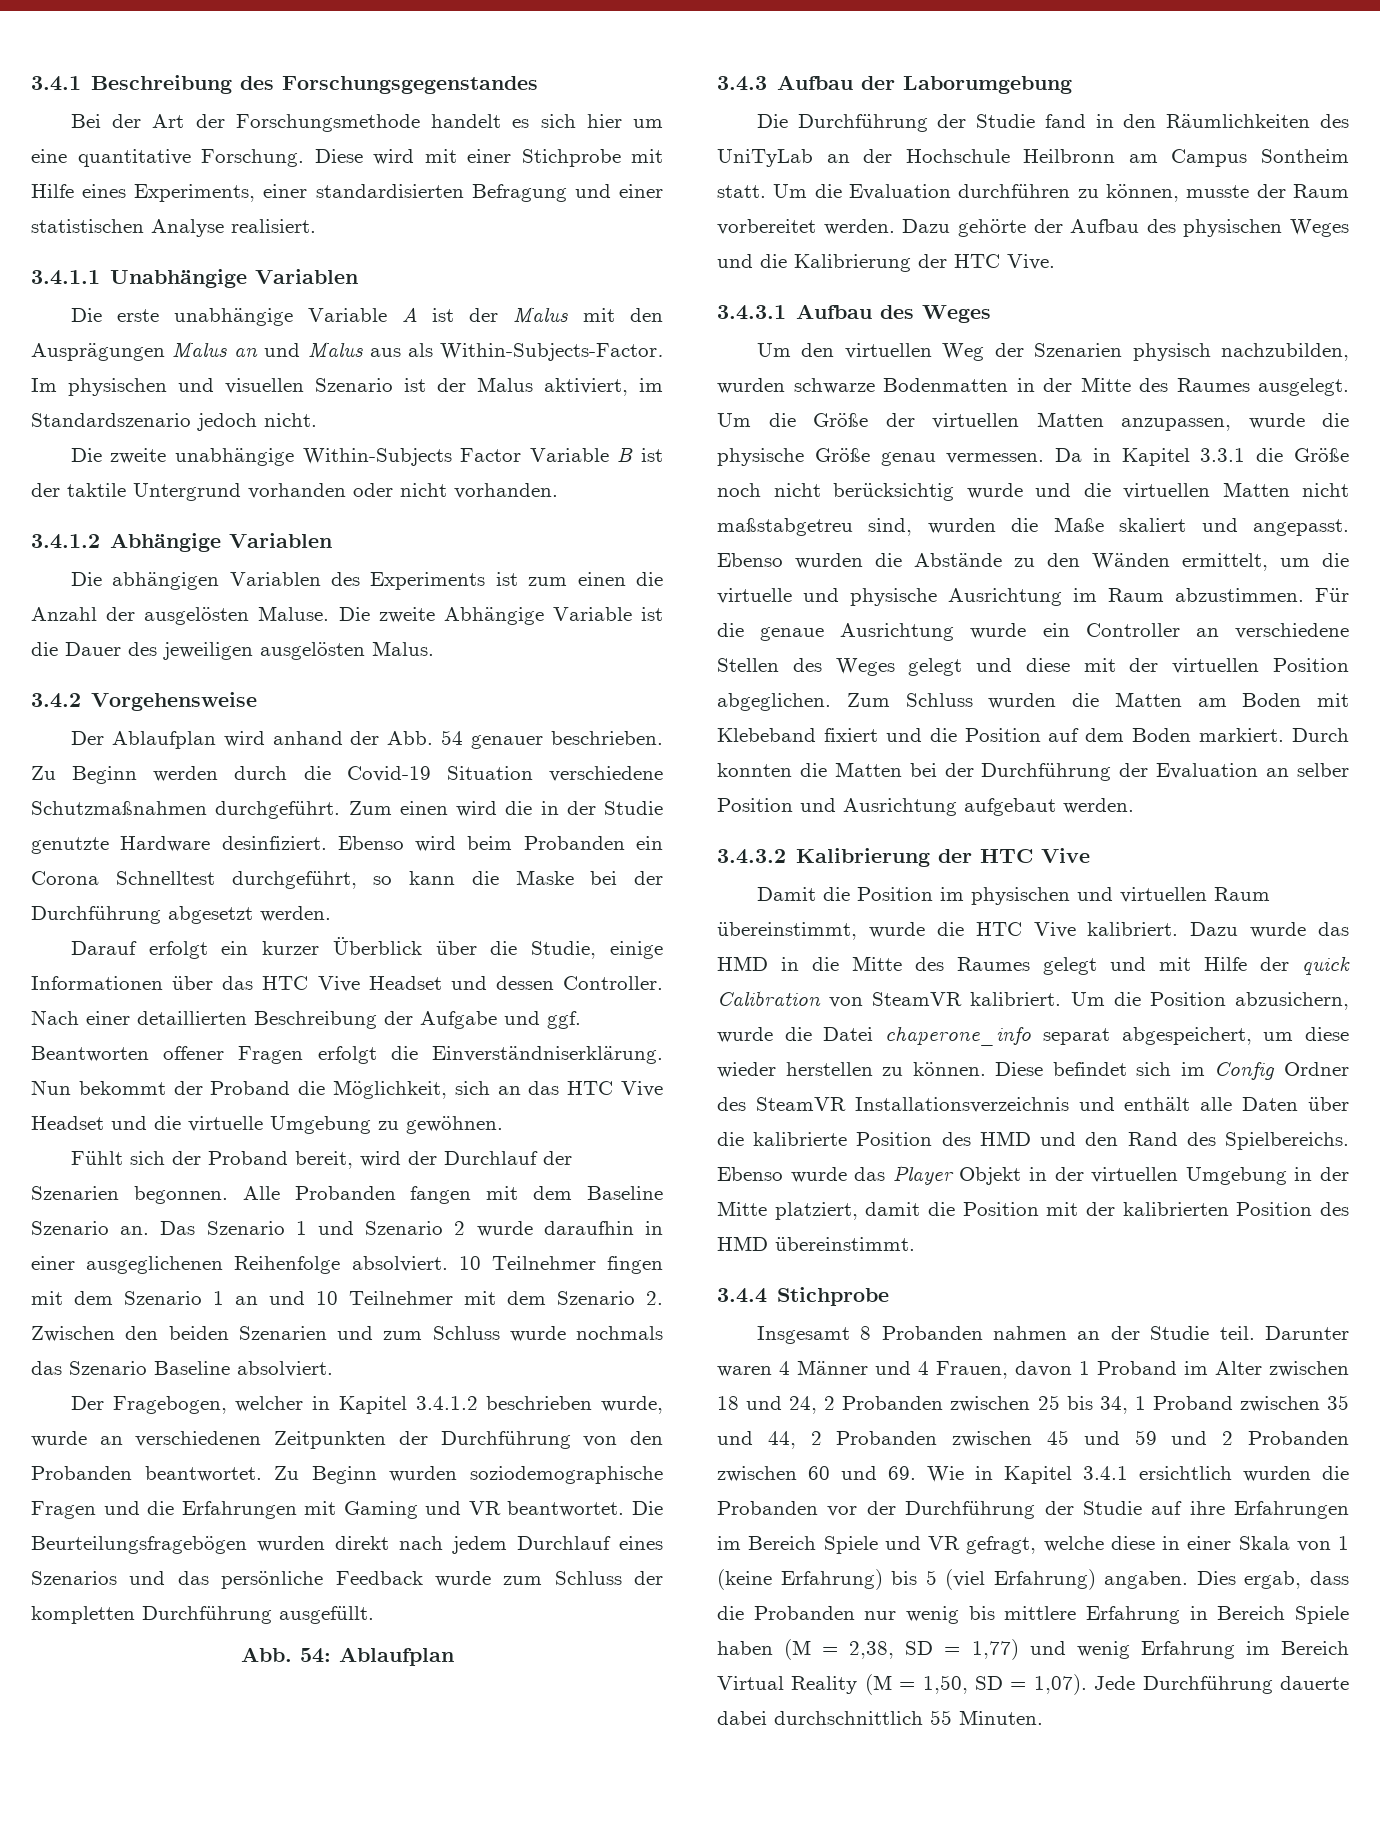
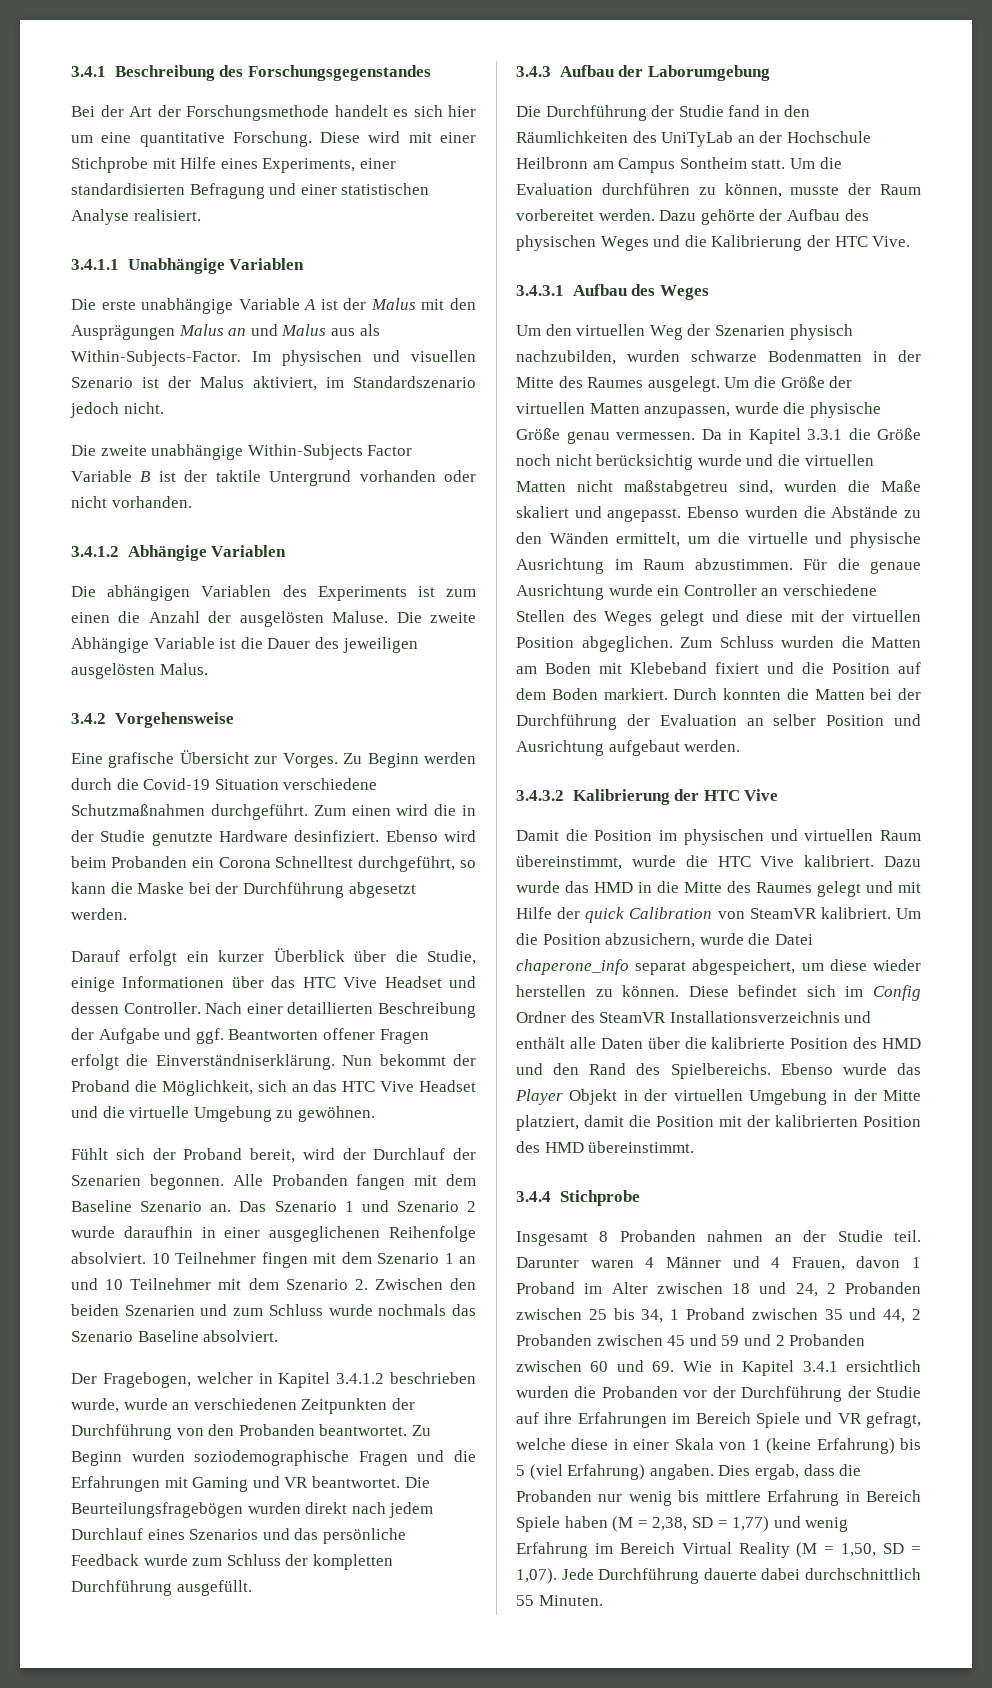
[70,730,664,749] Der Ablaufplan wird anhand der Abb. 54 genauer beschrieben. -> [71,750,338,768] Eine grafische Übersicht zur Vorges.
[240,1647,454,1666] // Abb. 54: Ablaufplan -> (252, 1588) none

